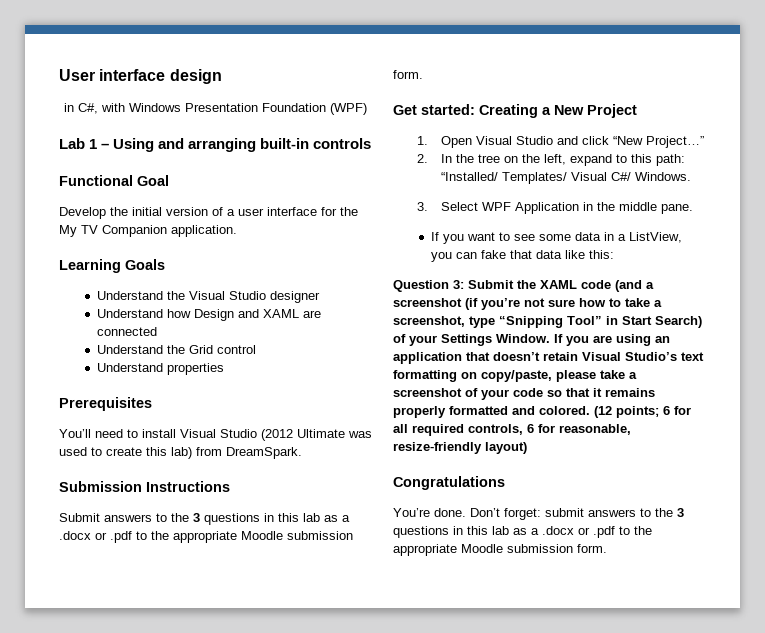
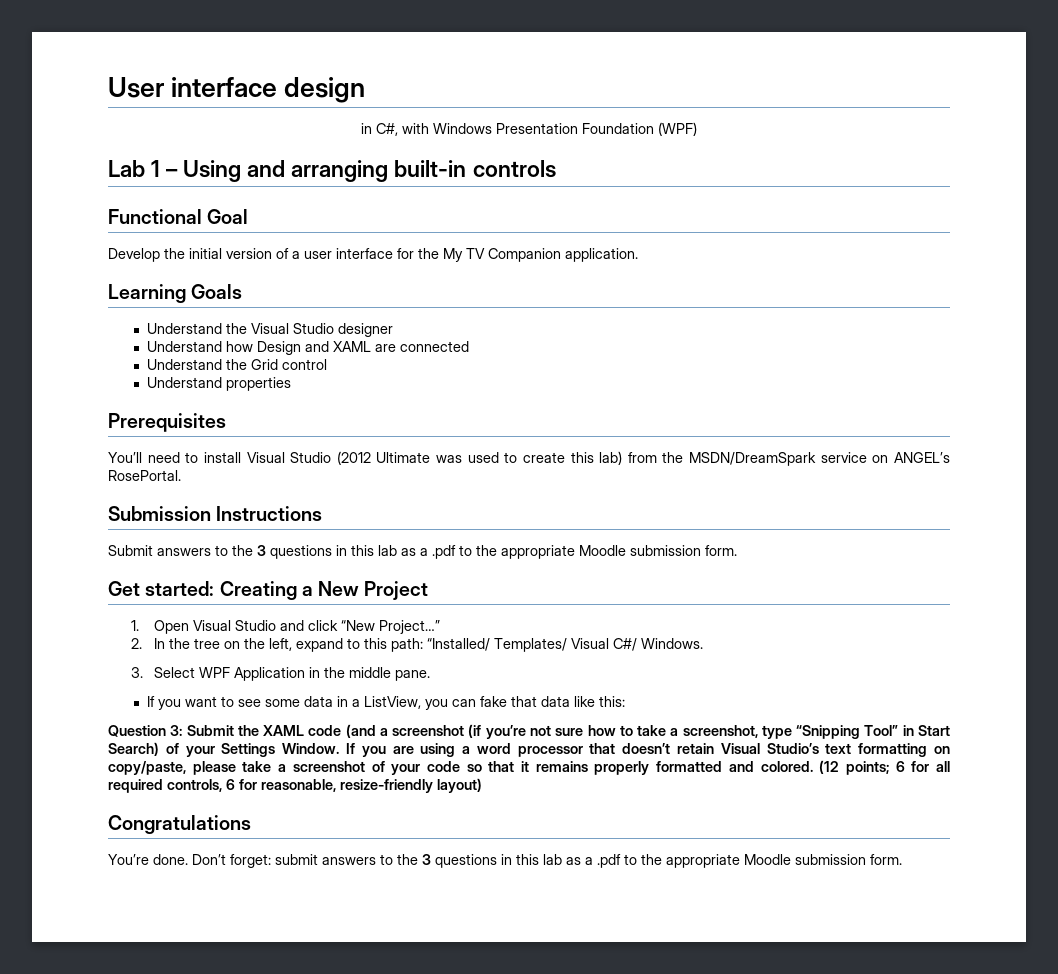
[226,447,302,459] DreamSpark. -> [662,452,951,466] [108,470,181,481] the MSDN/DreamSpark service on ANGEL’s RosePortal.
[59,531,107,540] .docx or -> (428, 552) none
[655,336,670,343] [393,352,462,364] an application -> [462,743,583,757] a word processor
[542,526,590,535] .docx or -> (593, 861) none

